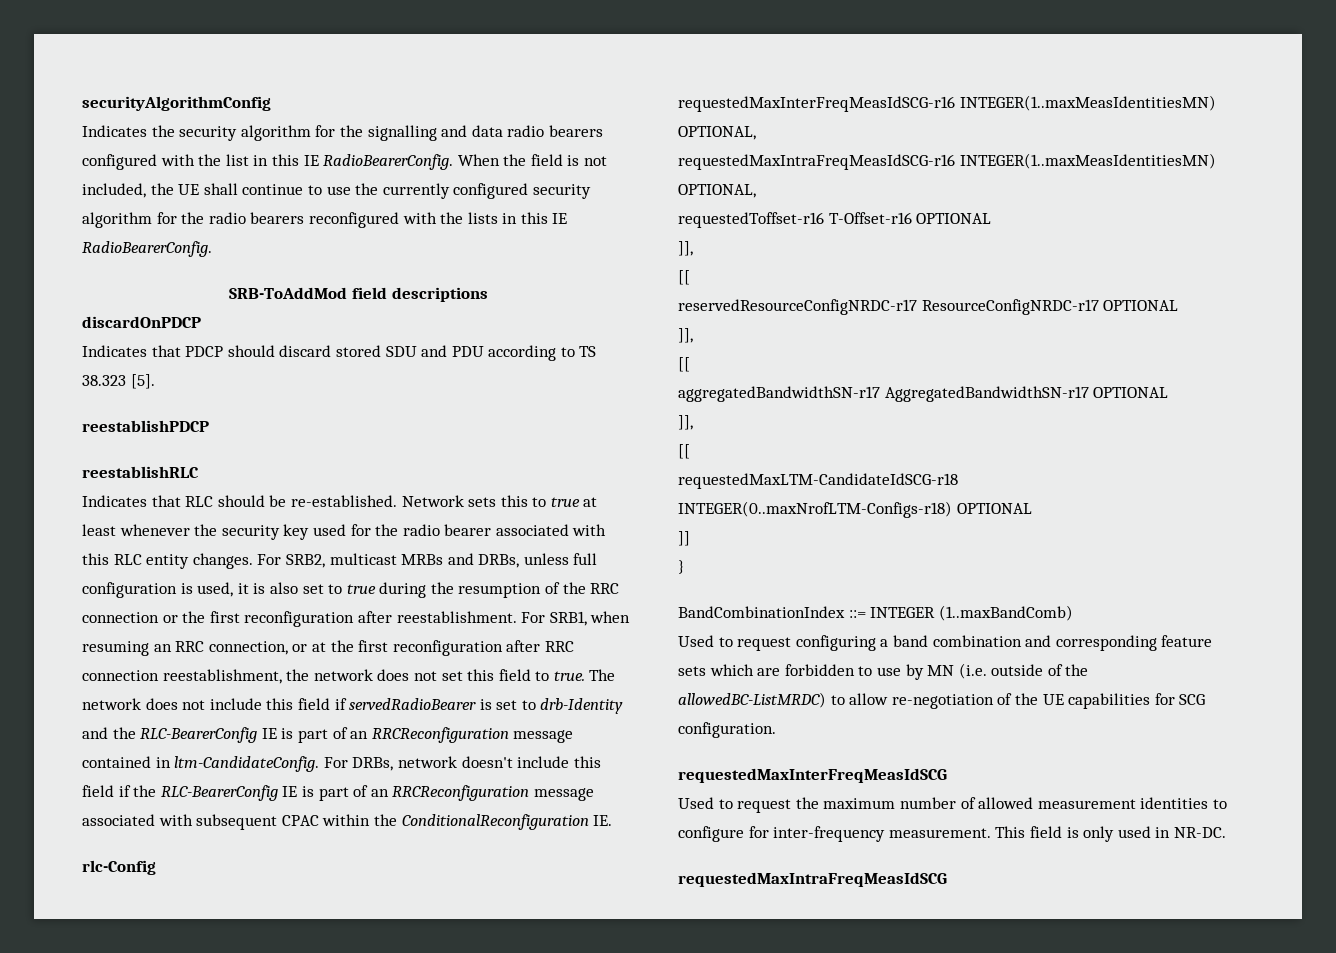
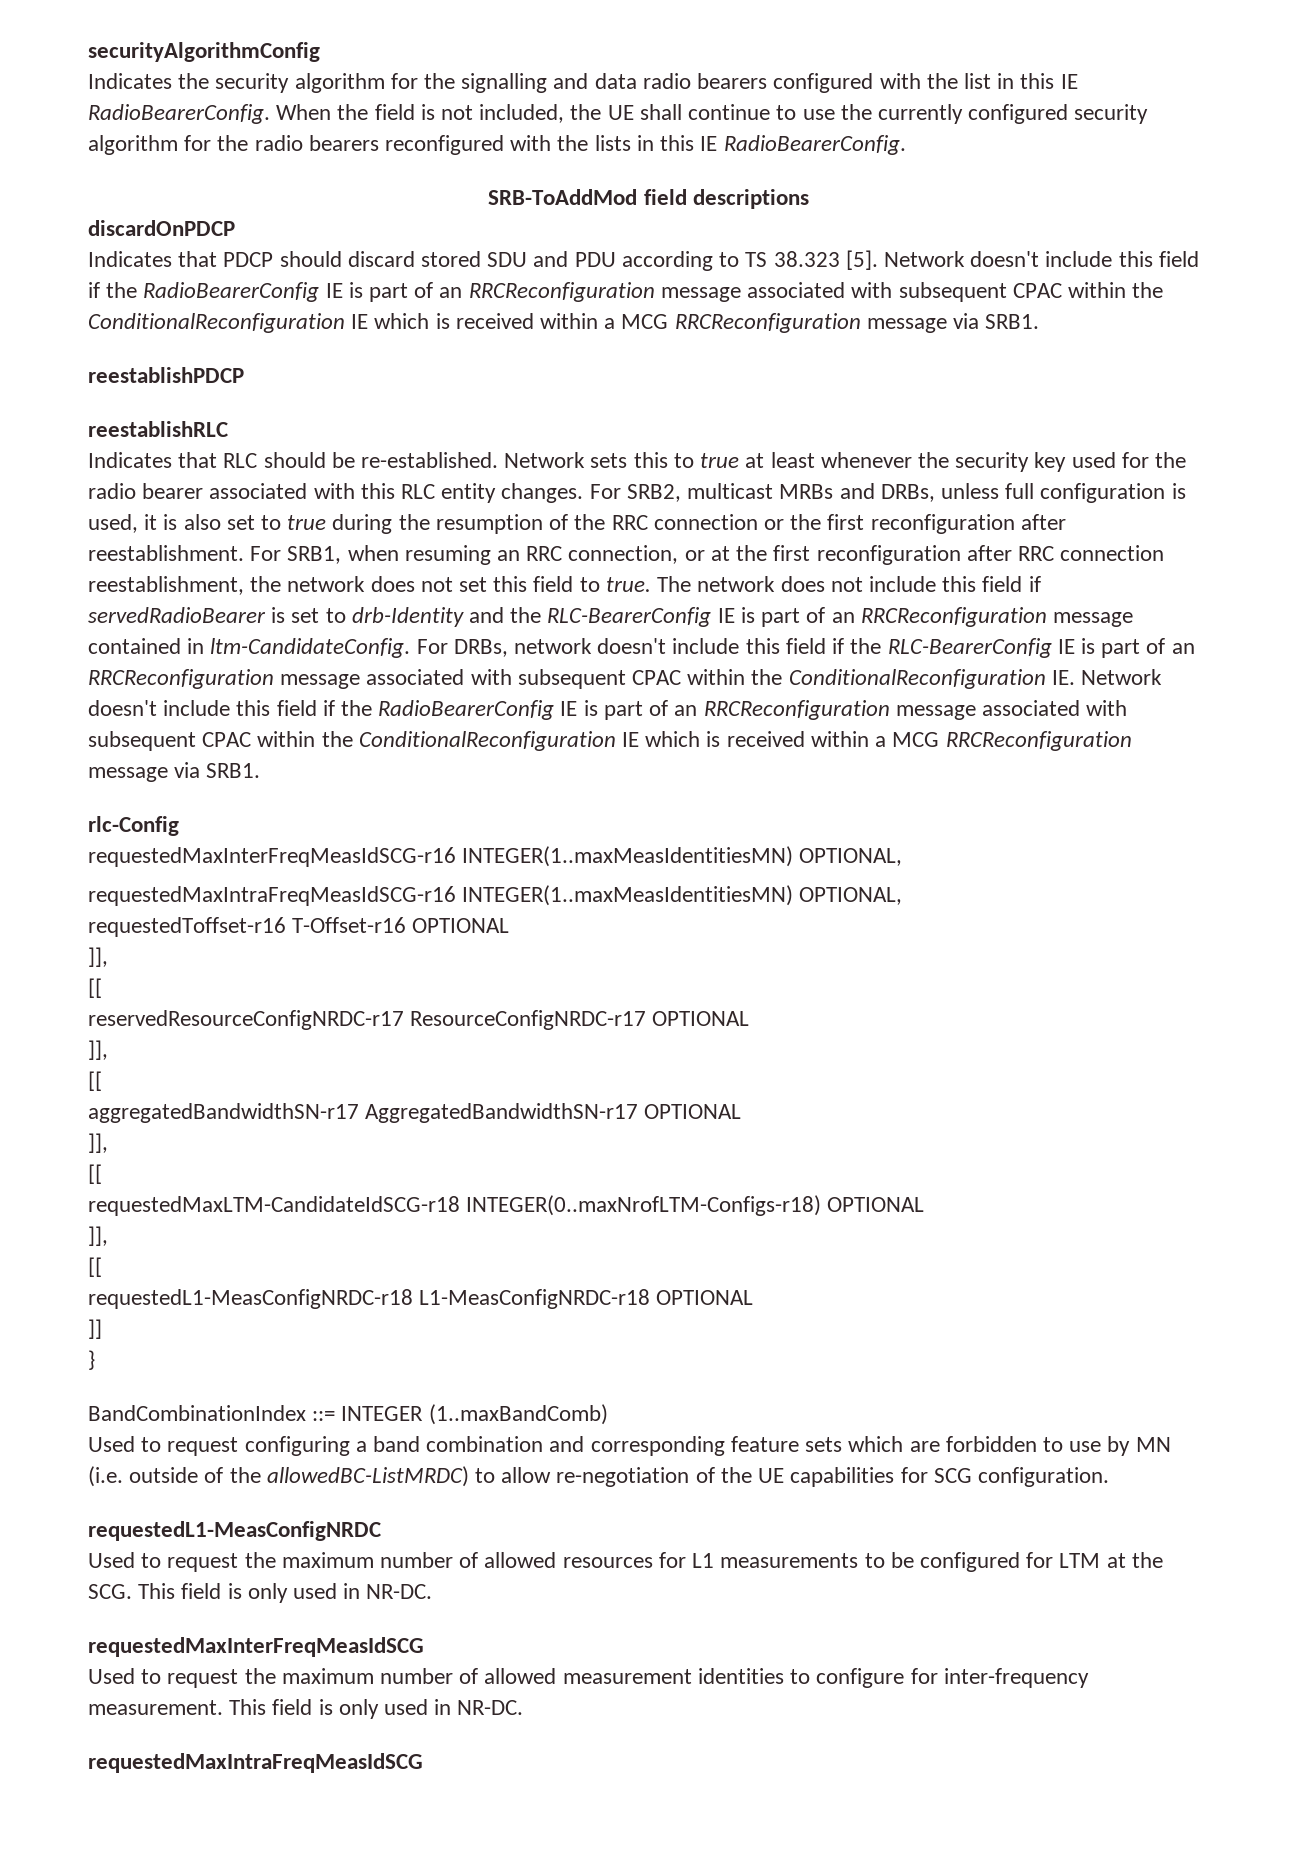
(155, 381) none -> [883,251,1199,267] [88,282,1164,302] [88,313,1040,333] Network doesn't include this field if the RadioBearerConfig IE is part of an RRCReconfiguration message associated with subsequent CPAC within the ConditionalReconfiguration IE which is received within a MCG RRCReconfiguration message via SRB1.
(613, 820) none -> [1081,669,1163,685] [88,700,1128,720] [88,731,1132,751] [88,762,261,782] Network doesn't include this field if the RadioBearerConfig IE is part of an RRCReconfiguration message associated with subsequent CPAC within the ConditionalReconfiguration IE which is received within a MCG RRCReconfiguration message via SRB1.
(1032, 508) none -> [88,1226,108,1246] [88,1257,102,1277] [88,1289,754,1309] // ]], // [[ // requestedL1-MeasConfigNRDC-r18 L1-MeasConfigNRDC-r18 OPTIONAL
(776, 730) none -> [88,1521,381,1541] [88,1552,1163,1572] [88,1583,433,1603] // requestedL1-MeasConfigNRDC // Used to request the maximum number of allowed resources for L1 measurements to be configured for LTM at the SCG. This field is only used in NR-DC.

